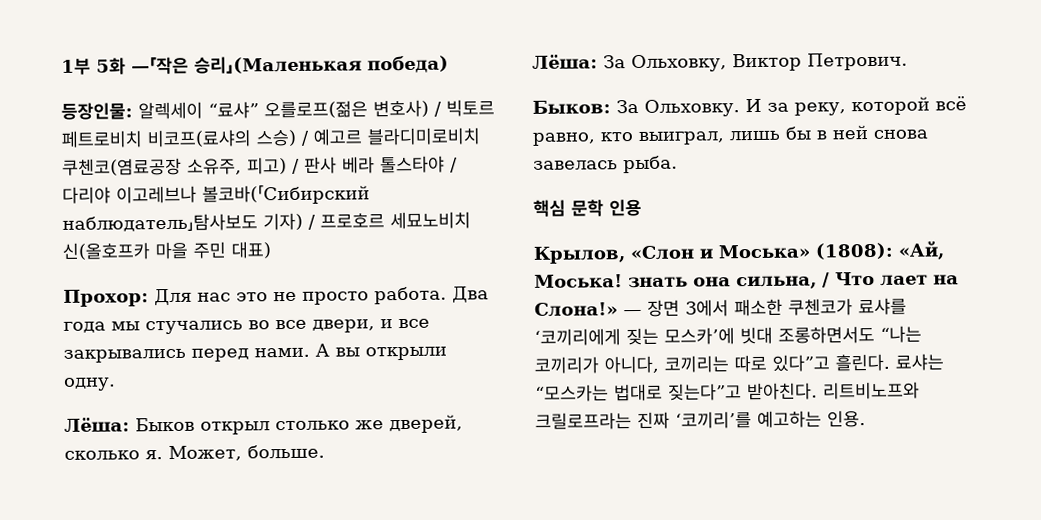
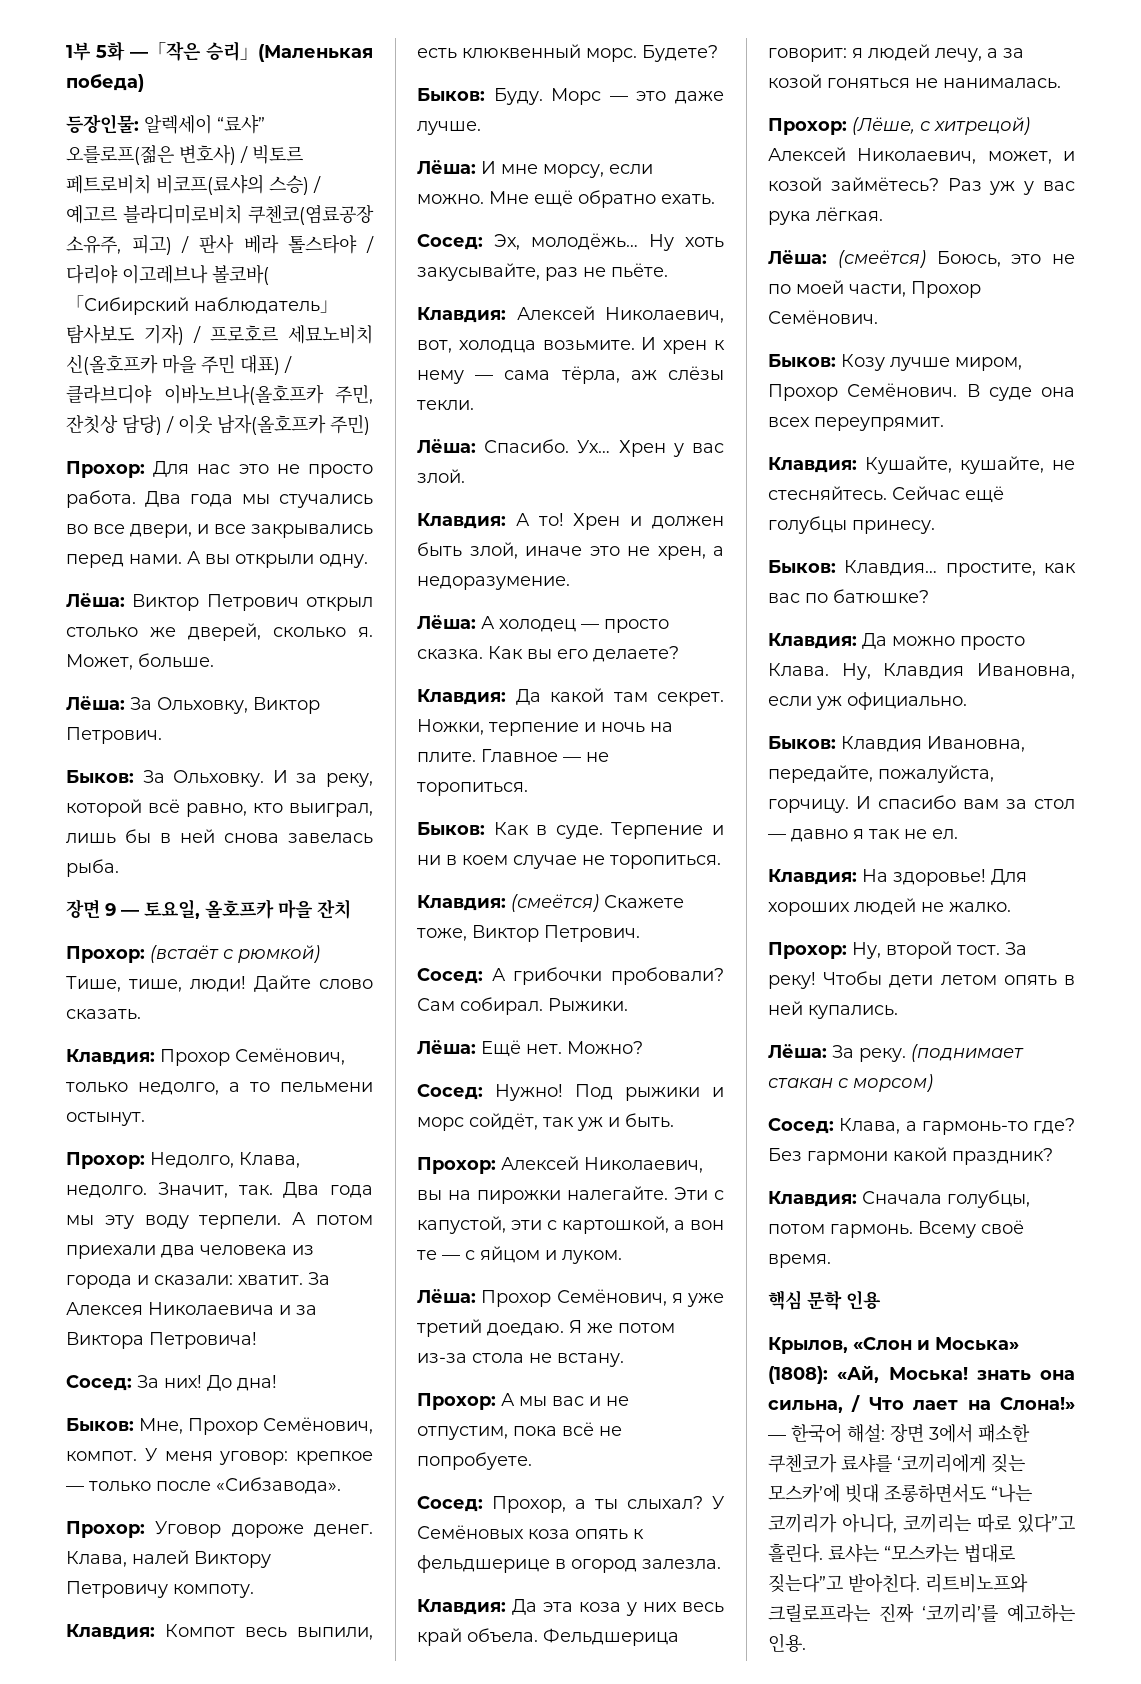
(271, 250) none -> [284,356,292,373] [66,384,373,405] [66,414,370,435] / 클라브디야 이바노브나(올호프카 주민, 잔칫상 담당) / 이웃 남자(올호프카 주민)
[135,417,195,432] Быков -> [132,594,299,611] Виктор Петрович
(678, 164) none -> [66,899,351,919] [66,945,320,963] [66,975,373,992] [66,1009,141,1020] [66,1048,345,1066] [66,1082,373,1095] [66,1112,145,1126] [66,1152,300,1169] [66,1182,373,1198] [66,1212,373,1229] [66,1245,314,1259] [66,1272,330,1289] [66,1302,317,1315] [66,1332,257,1349] [66,1375,277,1391] [66,1417,373,1435] [66,1448,373,1465] [66,1477,341,1494] [66,1521,373,1538] [66,1550,271,1568] [66,1581,254,1598] [66,1624,373,1640] [417,44,718,62] [417,88,724,105] [417,121,481,135] [417,160,653,178] [417,190,715,208] [417,233,724,251] [417,263,668,281] [417,306,724,323] [417,337,725,354] [417,366,724,384] [417,400,474,410] [417,439,724,457] [417,469,465,483] [417,513,724,530] [417,542,724,560] [417,576,570,590] [417,615,669,633] [417,646,679,662] [417,688,724,706] [417,719,673,736] [417,749,609,762] [417,782,528,796] [417,822,724,839] [417,855,721,869] [417,894,684,912] [417,925,640,942] [417,967,724,985] [417,997,628,1015] [417,1040,643,1057] [417,1084,724,1101] [417,1113,674,1131] [417,1156,703,1174] [417,1186,724,1204] [417,1216,724,1234] [417,1246,622,1264] [417,1289,724,1307] [417,1319,675,1337] [417,1353,624,1367] [417,1393,629,1410] [417,1422,622,1440] [417,1452,532,1470] [417,1496,725,1513] [417,1525,644,1540] [417,1555,721,1573] [417,1599,724,1616] [417,1628,679,1646] [768,44,1024,62] [768,74,1061,89] [768,117,1030,135] [768,147,1075,164] [768,177,1075,195] [768,207,883,225] [768,250,1075,268] [768,280,981,298] [768,310,878,324] [768,354,1022,371] [768,383,1075,401] [768,417,944,431] [768,456,1075,474] [768,486,1004,503] [768,516,935,534] [768,560,1076,577] [768,589,929,603] [768,633,1025,650] [768,663,1075,680] [768,692,967,710] [768,736,1025,752] [768,765,994,783] [768,795,1075,813] [768,829,958,842] [768,869,1027,886] [768,898,1011,916] [768,941,1027,959] [768,971,1075,989] [768,1001,898,1019] [768,1044,1024,1062] [768,1074,933,1092] [768,1118,1075,1135] [768,1147,1053,1165] [768,1190,1030,1208] [768,1220,1024,1238] [768,1254,831,1268] // 장면 9 — 토요일, 올호프카 마을 잔치 // Прохор: (встаёт с рюмкой) Тише, тише, люди! Дайте слово сказать. // Клавдия: Прохор Семёнович, только недолго, а то пельмени остынут. // Прохор: Недолго, Клава, недолго. Значит, так. Два года мы эту воду терпели. А потом приехали два человека из города и сказали: хватит. За Алексея Николаевича и за Виктора Петровича! // Сосед: За них! До дна! // Быков: Мне, Прохор Семёнович, компот. У меня уговор: крепкое — только после «Сибзавода». // Прохор: Уговор дороже денег. Клава, налей Виктору Петровичу компоту. // Клавдия: Компот весь выпили, есть клюквенный морс. Будете? // Быков: Буду. Морс — это даже лучше. // Лёша: И мне морсу, если можно. Мне ещё обратно ехать. // Сосед: Эх, молодёжь… Ну хоть закусывайте, раз не пьёте. // Клавдия: Алексей Николаевич, вот, холодца возьмите. И хрен к нему — сама тёрла, аж слёзы текли. // Лёша: Спасибо. Ух… Хрен у вас злой. // Клавдия: А то! Хрен и должен быть злой, иначе это не хрен, а недоразумение. // Лёша: А холодец — просто сказка. Как вы его делаете? // Клавдия: Да какой там секрет. Ножки, терпение и ночь на плите. Главное — не торопиться. // Быков: Как в суде. Терпение и ни в коем случае не торопиться. // Клавдия: (смеётся) Скажете тоже, Виктор Петрович. // Сосед: А грибочки пробовали? Сам собирал. Рыжики. // Лёша: Ещё нет. Можно? // Сосед: Нужно! Под рыжики и морс сойдёт, так уж и быть. // Прохор: Алексей Николаевич, вы на пирожки налегайте. Эти с капустой, эти с картошкой, а вон те — с яйцом и луком. // Лёша: Прохор Семёнович, я уже третий доедаю. Я же потом из-за стола не встану. // Прохор: А мы вас и не отпустим, пока всё не попробуете. // Сосед: Прохор, а ты слыхал? У Семёновых коза опять к фельдшерице в огород залезла. // Клавдия: Да эта коза у них весь край объела. Фельдшерица говорит: я людей лечу, а за козой гоняться не нанималась. // Прохор: (Лёше, с хитрецой) Алексей Николаевич, может, и козой займётесь? Раз уж у вас рука лёгкая. // Лёша: (смеётся) Боюсь, это не по моей части, Прохор Семёнович. // Быков: Козу лучше миром, Прохор Семёнович. В суде она всех переупрямит. // Клавдия: Кушайте, кушайте, не стесняйтесь. Сейчас ещё голубцы принесу. // Быков: Клавдия… простите, как вас по батюшке? // Клавдия: Да можно просто Клава. Ну, Клавдия Ивановна, если уж официально. // Быков: Клавдия Ивановна, передайте, пожалуйста, горчицу. И спасибо вам за стол — давно я так не ел. // Клавдия: На здоровье! Для хороших людей не жалко. // Прохор: Ну, второй тост. За реку! Чтобы дети летом опять в ней купались. // Лёша: За реку. (поднимает стакан с морсом) // Сосед: Клава, а гармонь-то где? Без гармони какой праздник? // Клавдия: Сначала голубцы, потом гармонь. Всему своё время.
(642, 312) none -> [791,1424,885,1443] 한국어 해설:

